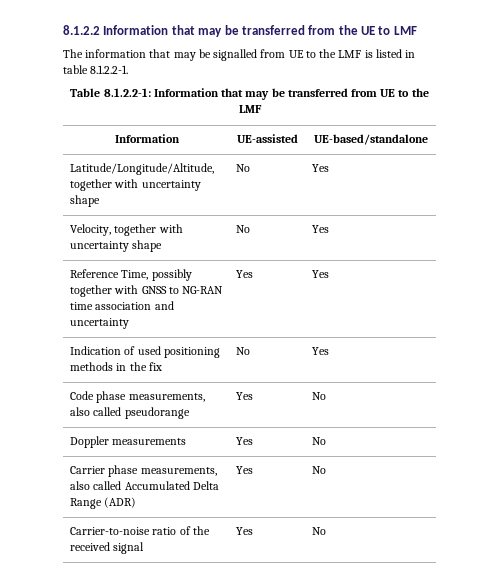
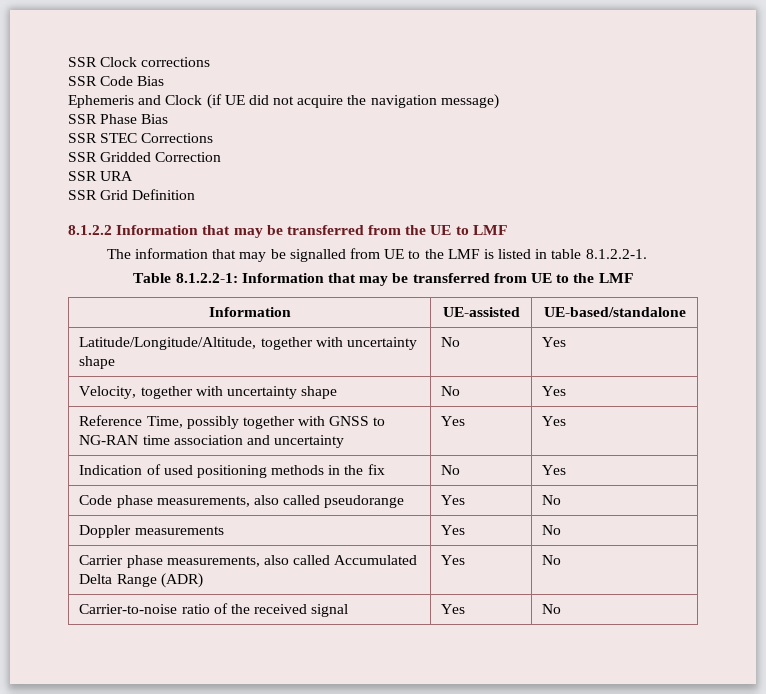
(63, 30) none -> [68,57,211,67] [68,76,165,86] [68,94,499,109] [68,114,169,124] [68,133,214,143] [68,152,222,162] [68,171,134,181] [68,189,196,200] SSR Clock corrections // SSR Code Bias // Ephemeris and Clock (if UE did not acquire the navigation message) // SSR Phase Bias // SSR STEC Corrections // SSR Gridded Correction // SSR URA // SSR Grid Definition //

